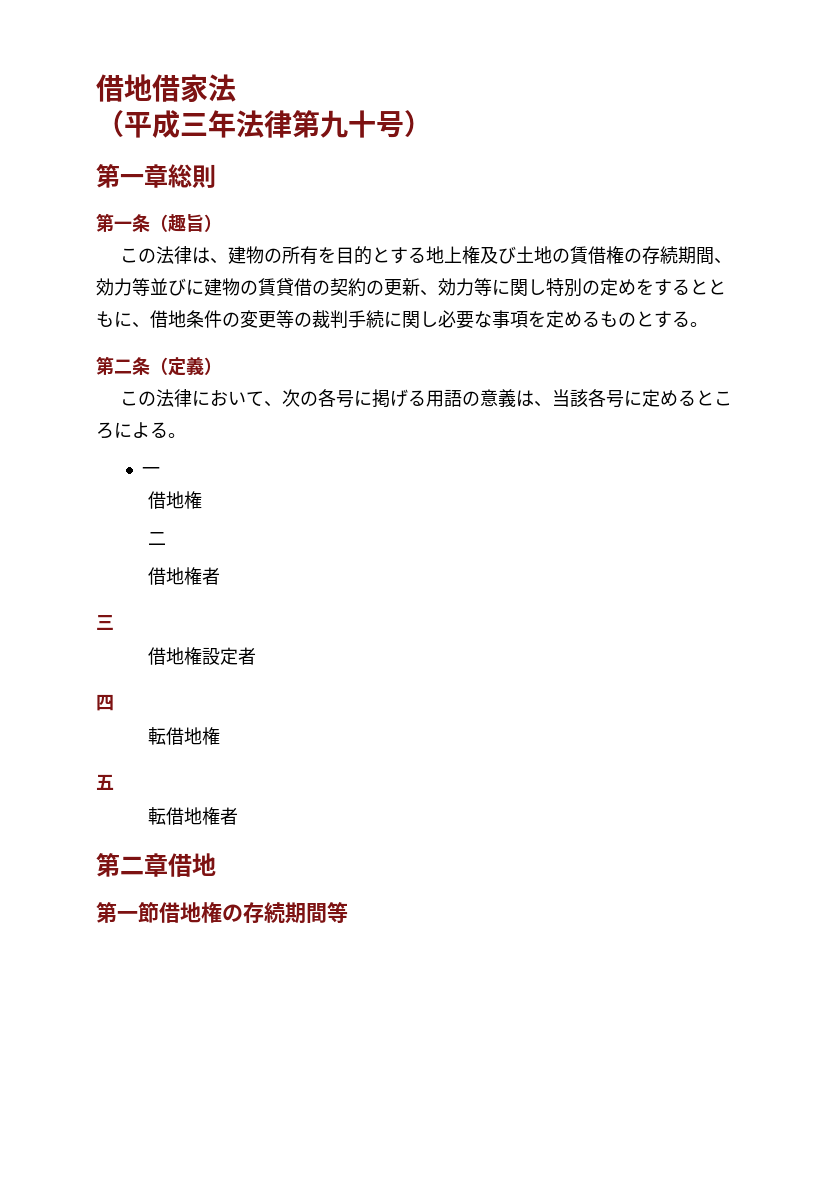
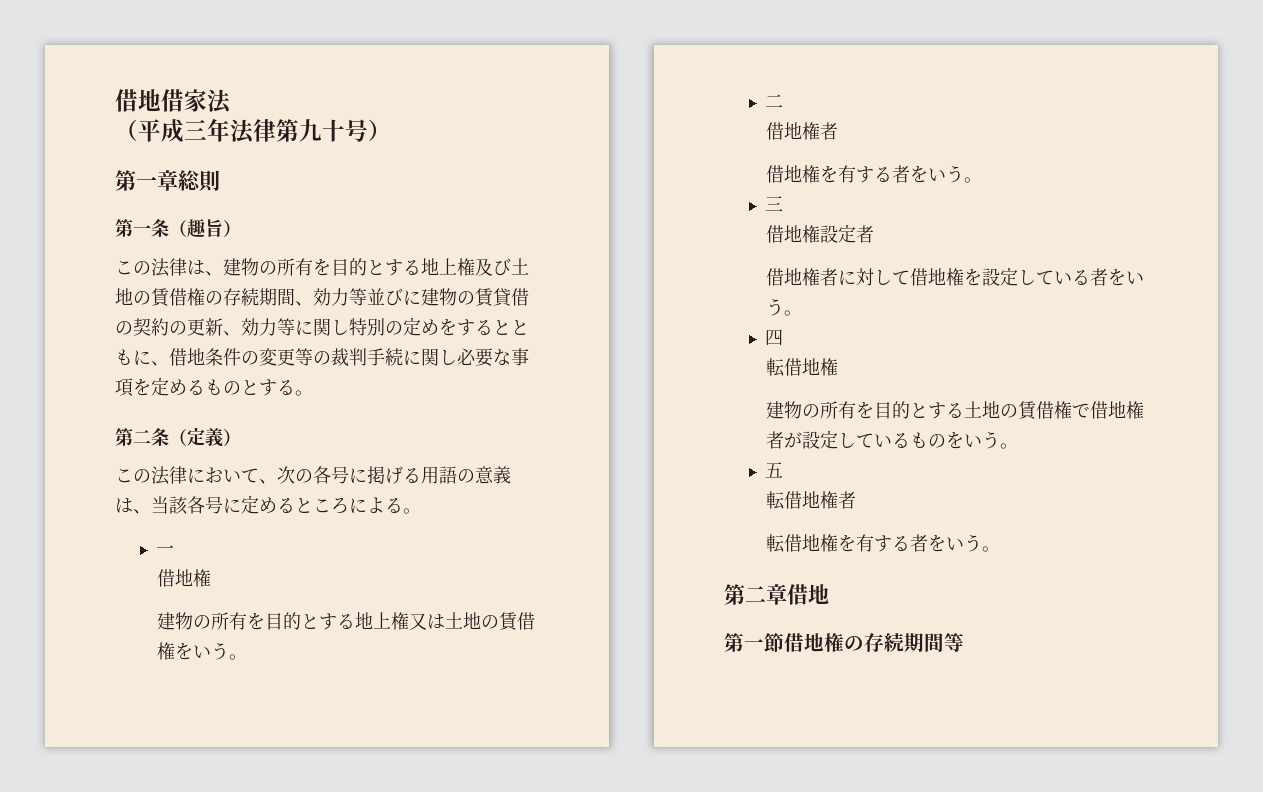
[147,532,166,545] [147,567,220,585] [96,615,114,630] [147,647,256,665] [96,694,114,711] [147,727,220,745] [96,774,114,790] [147,807,238,825] 二 // 借地権者 // 三 // 借地権設定者 // 四 // 転借地権 // 五 // 転借地権者 -> [156,612,535,631] [156,642,247,660] [764,94,783,108] [765,122,838,140] [765,165,982,183] [764,196,783,211] [765,224,874,243] [765,267,1144,286] [765,298,802,316] [764,329,783,346] [765,358,838,377] [765,401,1144,420] [765,430,1018,449] [764,462,783,478] [765,491,856,510] [765,534,1000,553] 建物の所有を目的とする地上権又は土地の賃借権をいう。 // 二 // 借地権者 // 借地権を有する者をいう。 // 三 // 借地権設定者 // 借地権者に対して借地権を設定している者をいう。 // 四 // 転借地権 // 建物の所有を目的とする土地の賃借権で借地権者が設定しているものをいう。 // 五 // 転借地権者 // 転借地権を有する者をいう。

